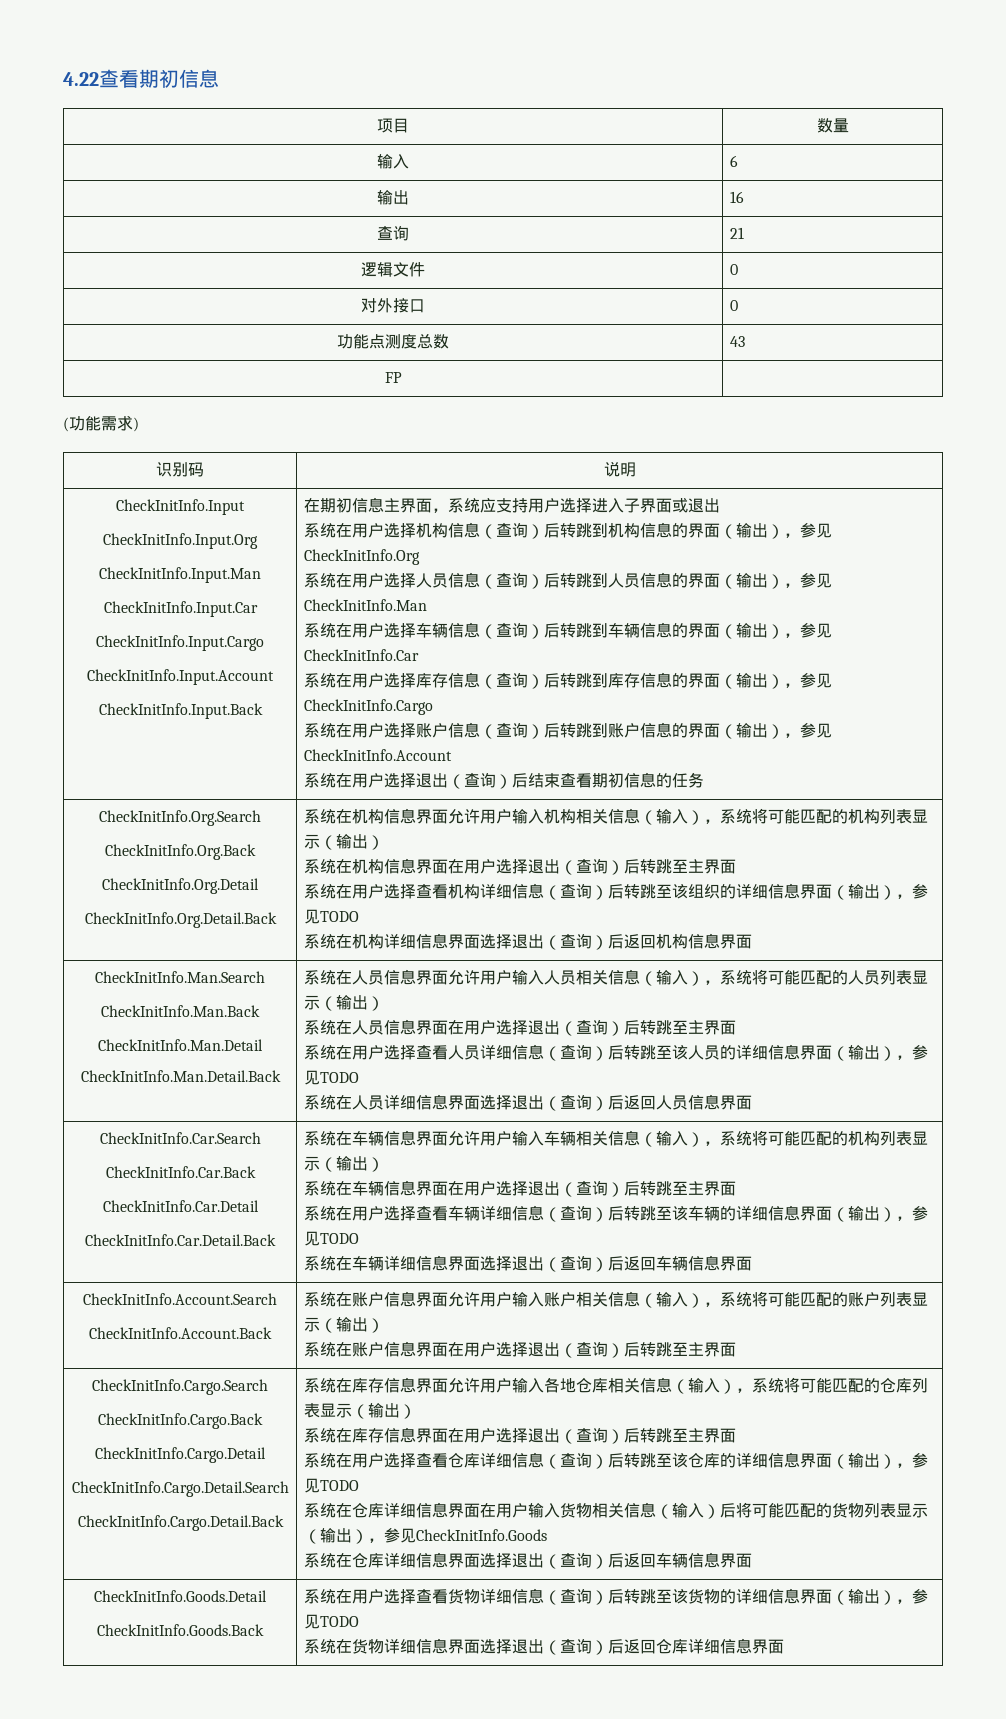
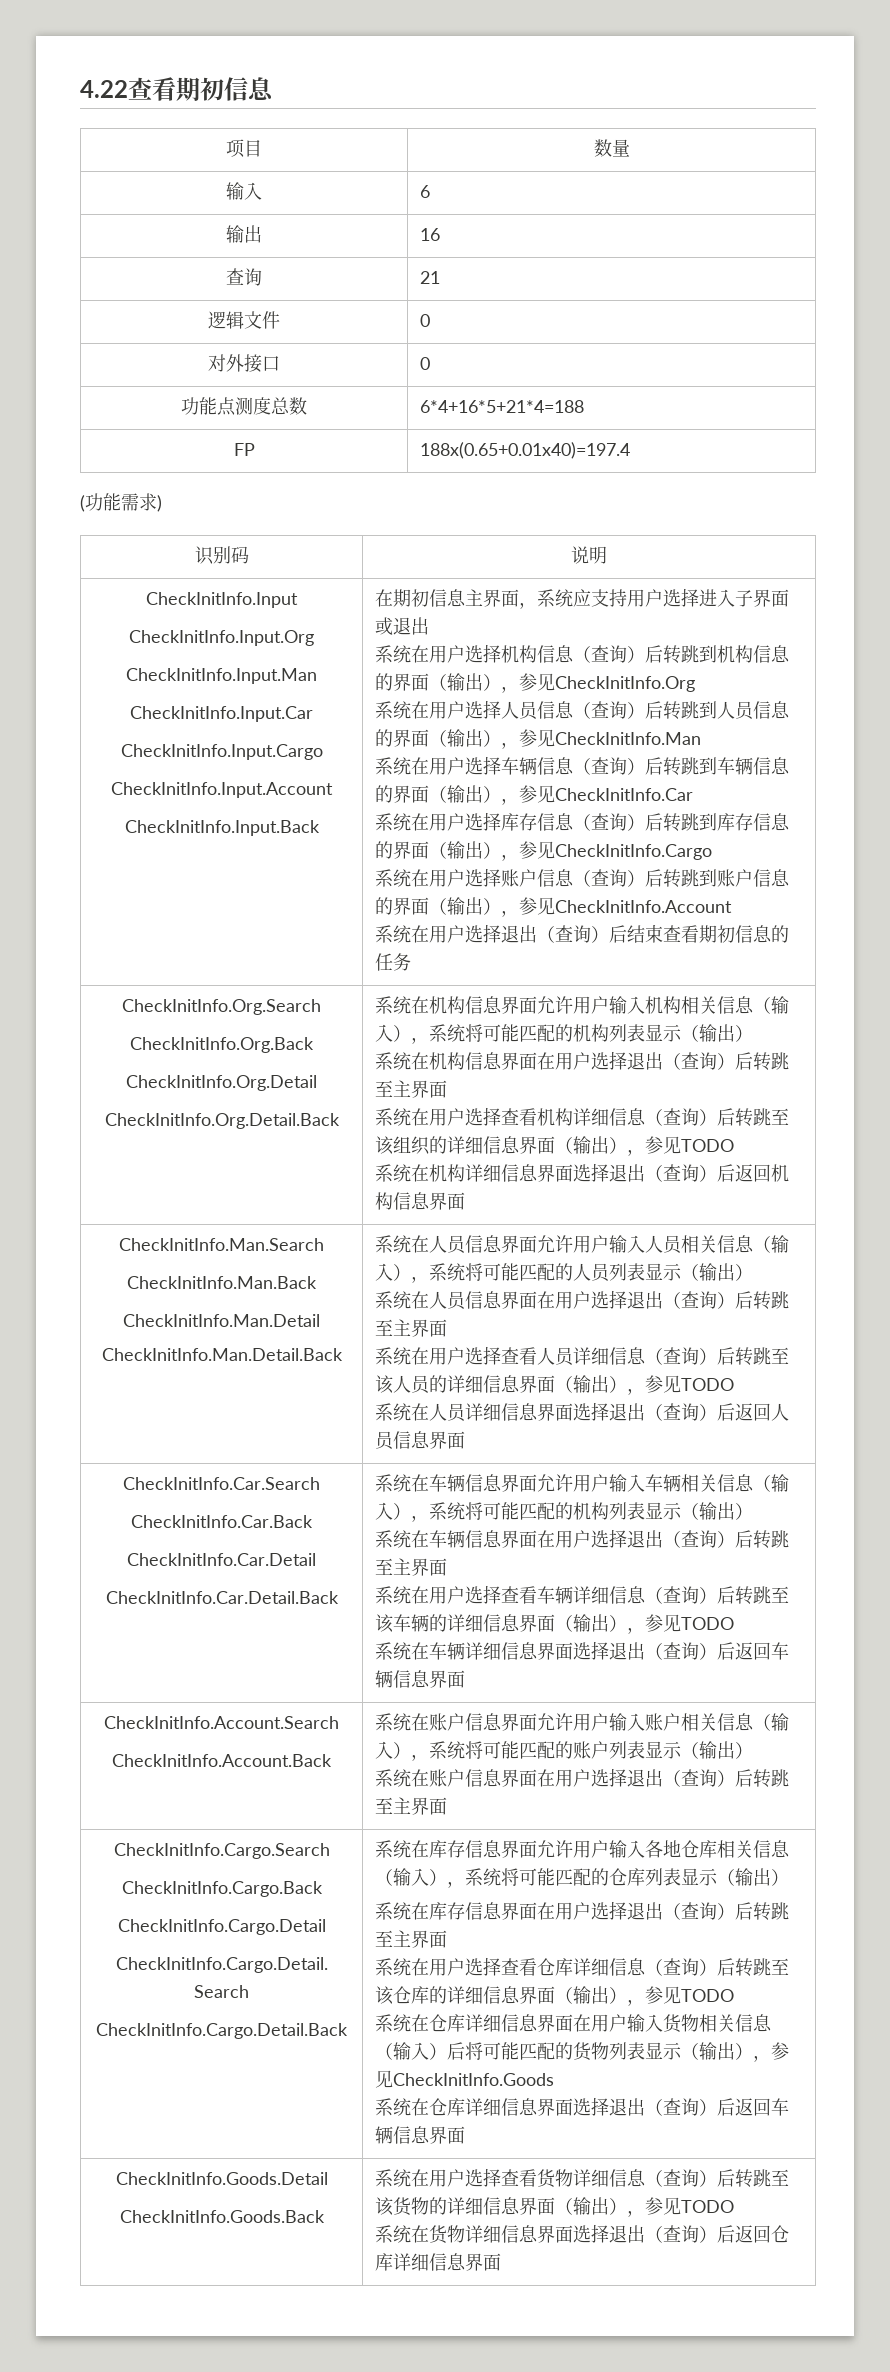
[729,336,745,347] 43 -> [419,400,584,413] 6*4+16*5+21*4=188
(402, 377) none -> [419,442,630,459] 188x(0.65+0.01x40)=197.4

